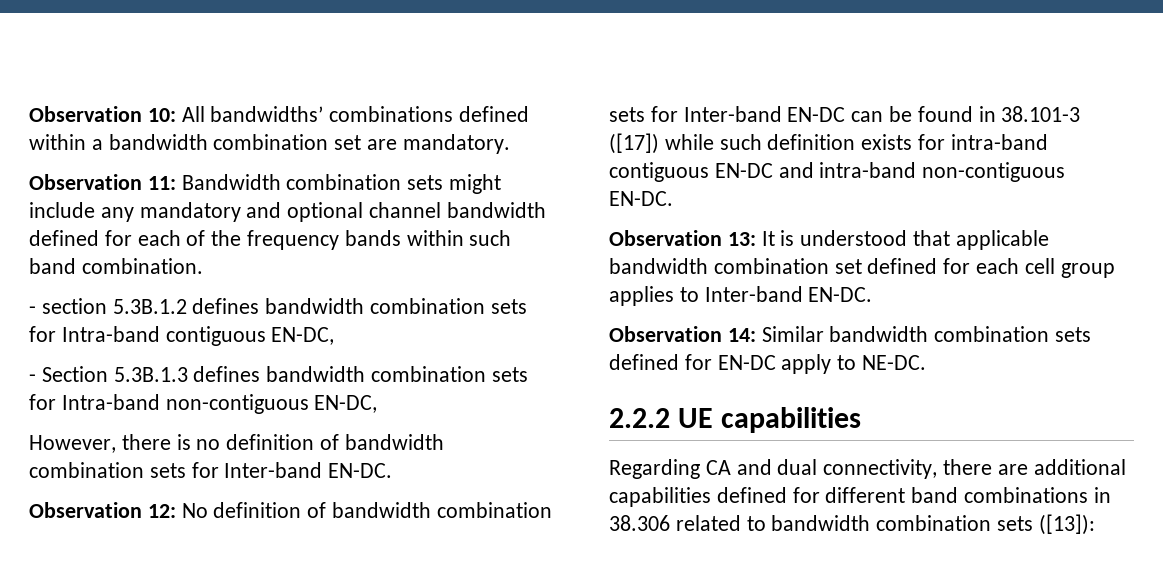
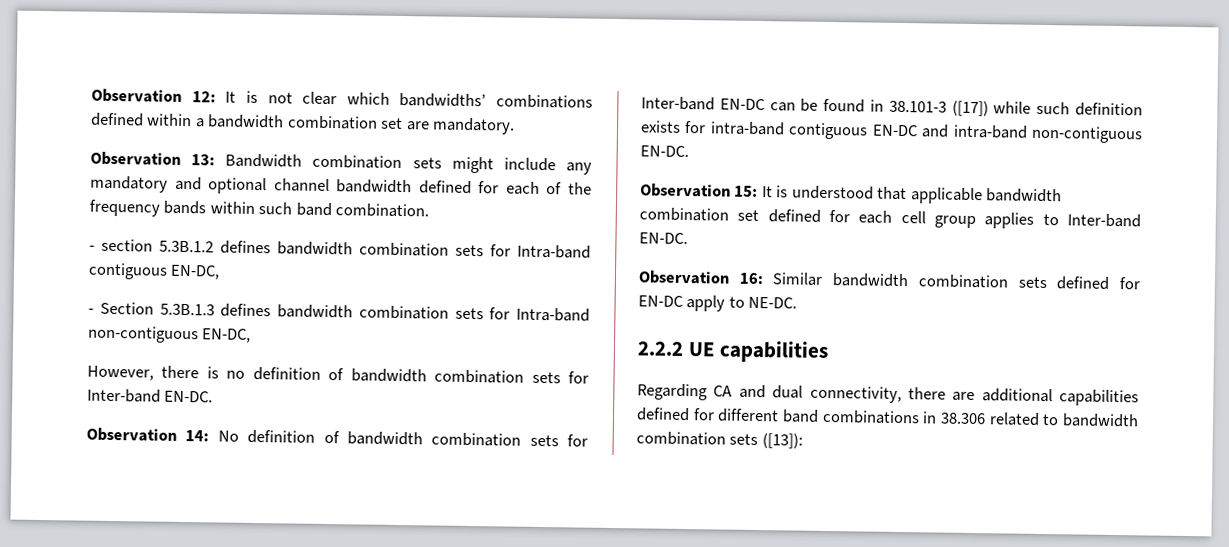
[29,106,205,122] Observation 10: All -> [91,88,390,106] Observation 12: It is not clear which
[147,176,176,190] 11: -> [191,154,216,166] 13:
[147,504,176,518] 12: -> [185,430,210,442] 14:
[727,232,756,246] 13: -> [734,185,759,197] 15:
[727,328,756,342] 14: -> [738,272,764,285] 16:

